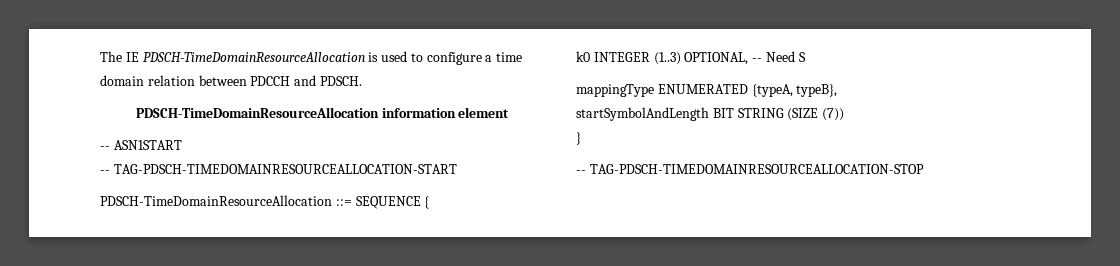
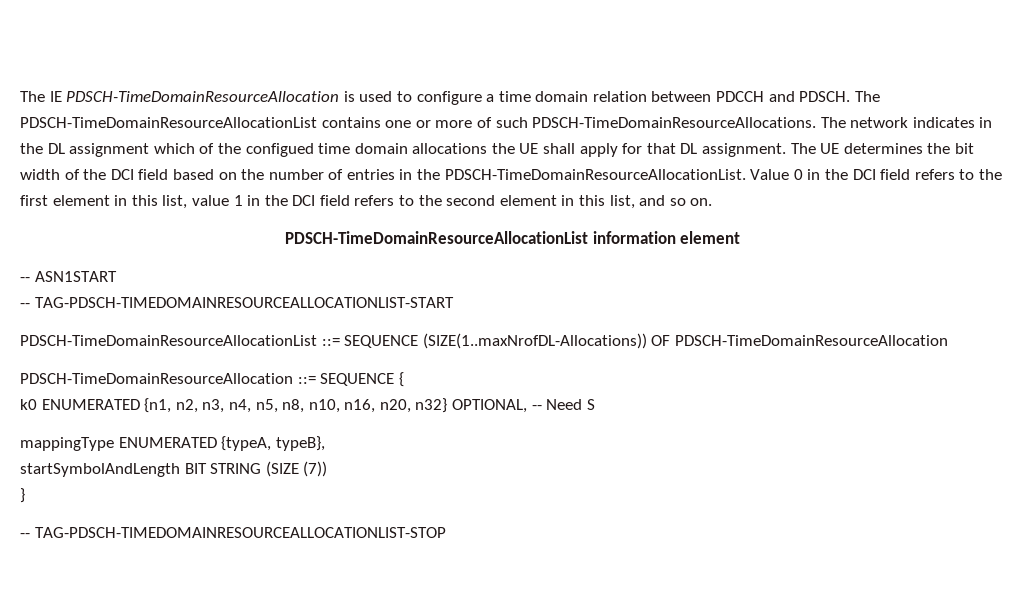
[135,107,379,118] // PDSCH-TimeDomainResourceAllocation -> [854,91,880,102] [20,117,993,128] [20,143,974,157] [20,169,1002,180] [20,195,713,209] [284,231,588,244] The PDSCH-TimeDomainResourceAllocationList contains one or more of such PDSCH-TimeDomainResourceAllocations. The network indicates in the DL assignment which of the configued time domain allocations the UE shall apply for that DL assignment. The UE determines the bit width of the DCI field based on the number of entries in the PDSCH-TimeDomainResourceAllocationList. Value 0 in the DCI field refers to the first element in this list, value 1 in the DCI field refers to the second element in this list, and so on. // PDSCH-TimeDomainResourceAllocationList
[113,164,457,174] TAG-PDSCH-TIMEDOMAINRESOURCEALLOCATION-START -> [34,297,454,308] [20,333,948,349] TAG-PDSCH-TIMEDOMAINRESOURCEALLOCATIONLIST-START // PDSCH-TimeDomainResourceAllocationList ::= SEQUENCE (SIZE(1..maxNrofDL-Allocations)) OF PDSCH-TimeDomainResourceAllocation
[593,52,681,65] INTEGER (1..3) -> [41,398,448,413] ENUMERATED {n1, n2, n3, n4, n5, n8, n10, n16, n20, n32}
[589,164,924,174] TAG-PDSCH-TIMEDOMAINRESOURCEALLOCATION-STOP -> [34,527,446,538] TAG-PDSCH-TIMEDOMAINRESOURCEALLOCATIONLIST-STOP

